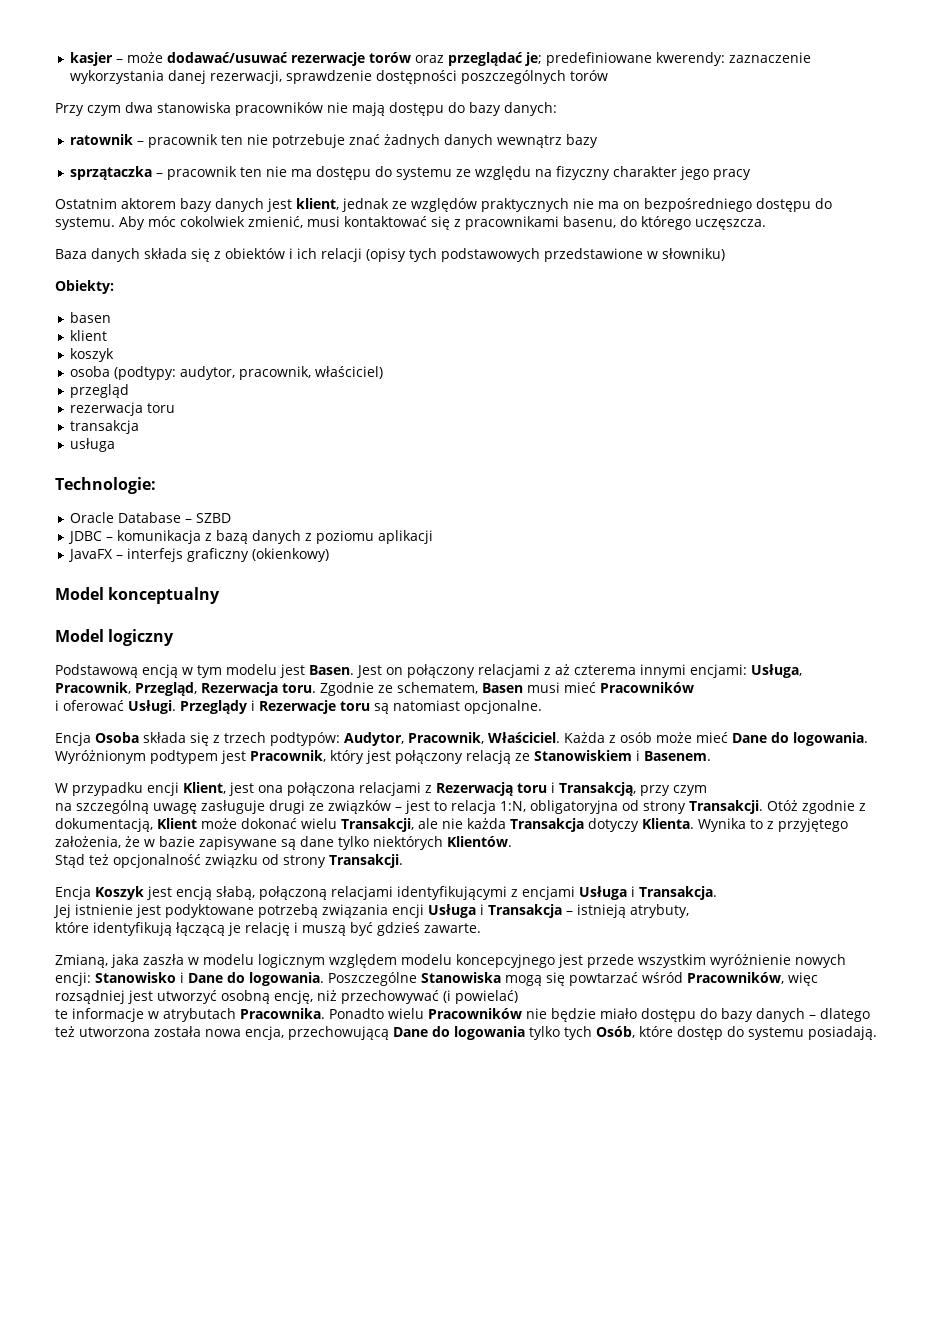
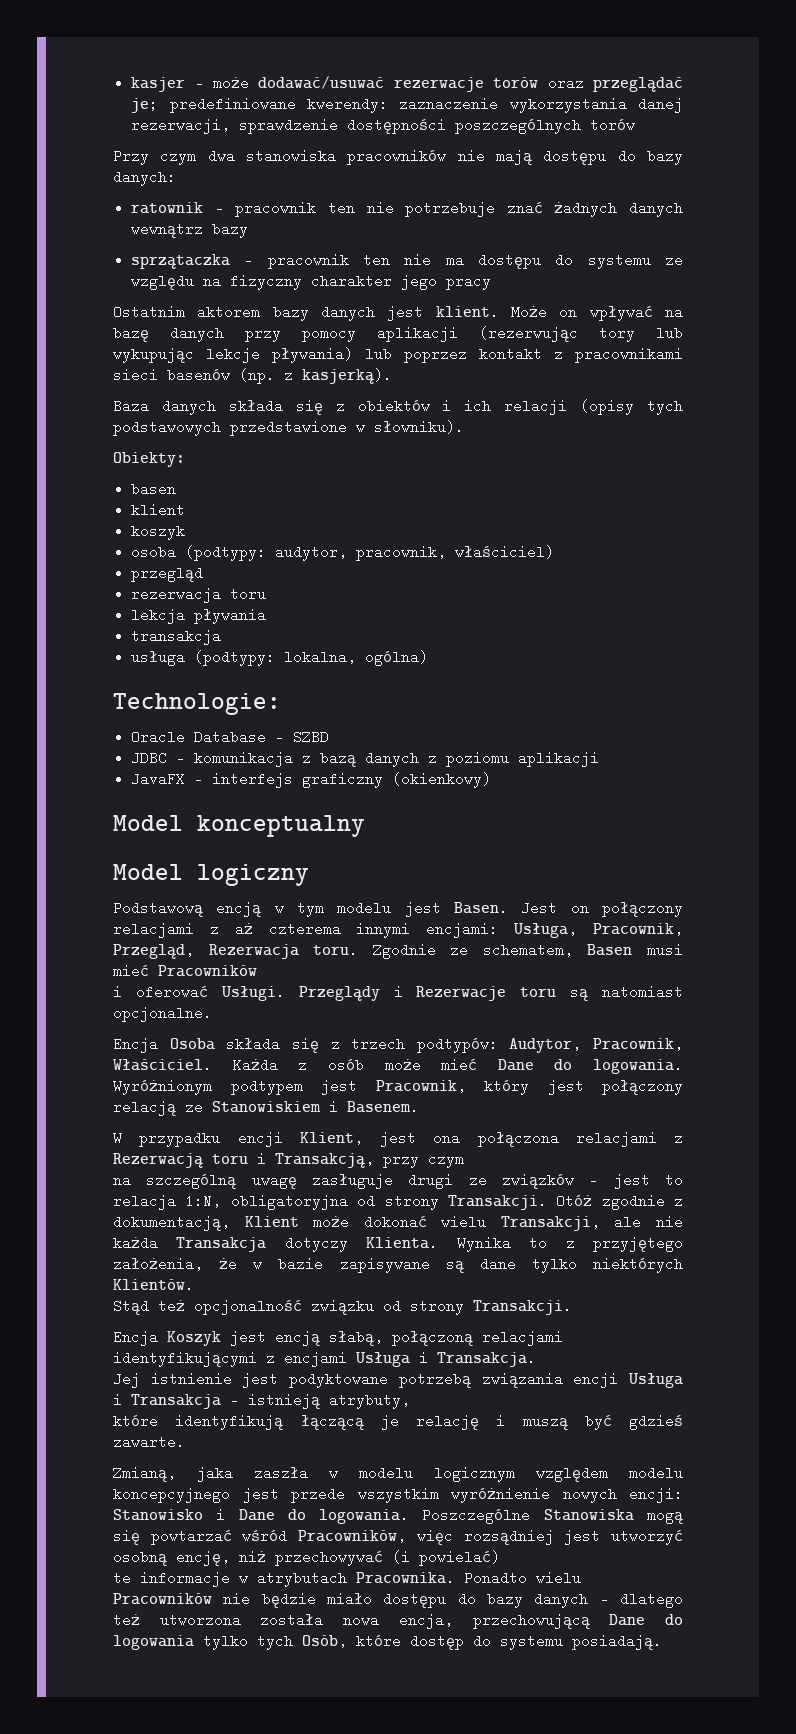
[296,198,832,212] [55,216,766,230] klient, jednak ze względów praktycznych nie ma on bezpośredniego dostępu do systemu. Aby móc cokolwiek zmienić, musi kontaktować się z pracownikami basenu, do którego uczęszcza. -> [435,305,683,321] [113,326,683,342] [113,347,683,363] [113,368,392,384] klient. Może on wpływać na bazę danych przy pomocy aplikacji (rezerwując tory lub wykupując lekcje pływania) lub poprzez kontakt z pracownikami sieci basenów (np. z kasjerką).
[662,248,725,261] słowniku) -> [374,420,464,434] słowniku).
(176, 408) none -> [131,608,267,624] // lekcja pływania
(116, 445) none -> [194,650,429,666] (podtypy: lokalna, ogólna)

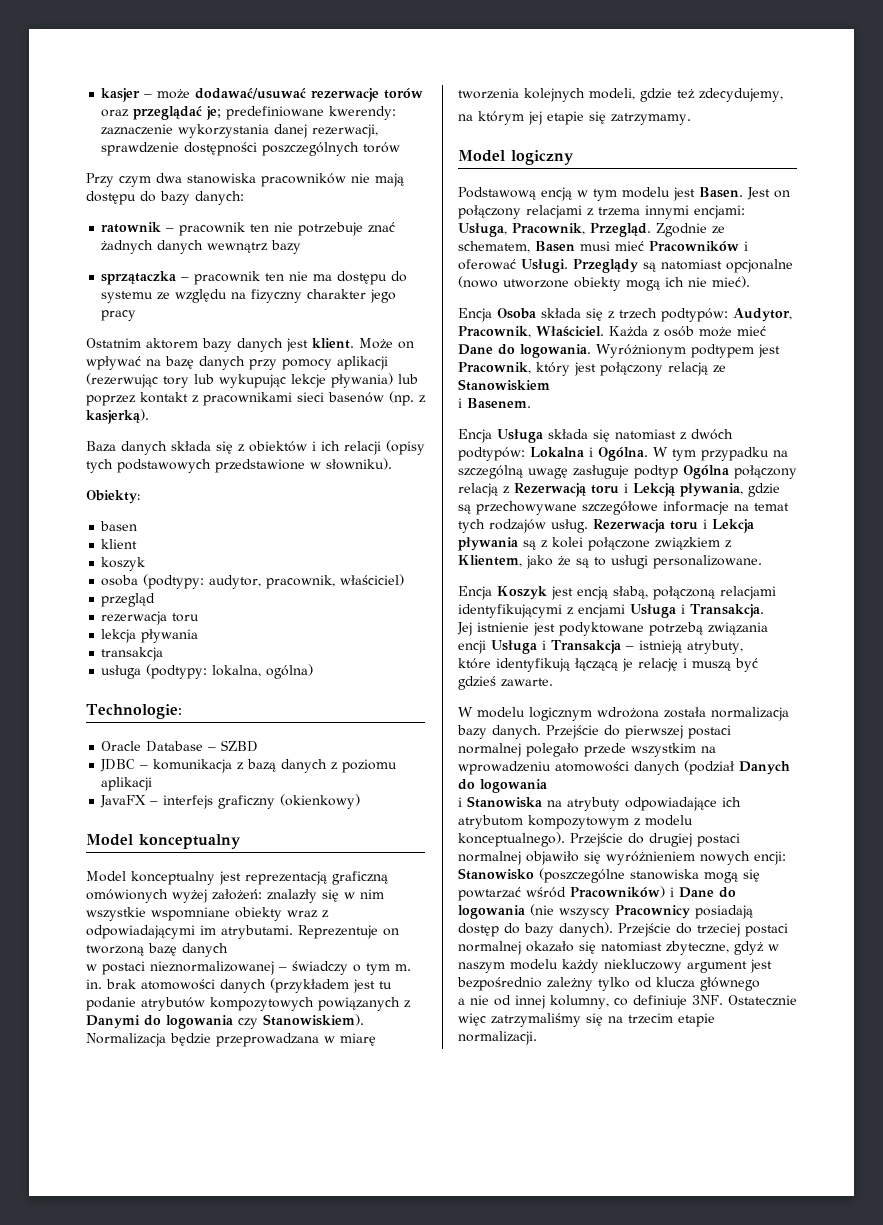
(365, 826) none -> [86,871,388,885] [86,889,384,903] [86,907,329,921] [86,925,399,939] [86,943,228,957] [86,961,411,975] [86,978,392,993] [86,997,411,1011] [86,1014,364,1029] [86,1033,376,1047] [458,88,783,102] [458,111,691,125] // Model konceptualny jest reprezentacją graficzną omówionych wyżej założeń: znalazły się w nim wszystkie wspomniane obiekty wraz z odpowiadającymi im atrybutami. Reprezentuje on tworzoną bazę danych // w postaci nieznormalizowanej – świadczy o tym m. in. brak atomowości danych (przykładem jest tu podanie atrybutów kompozytowych powiązanych z Danymi do logowania czy Stanowiskiem). Normalizacja będzie przeprowadzana w miarę tworzenia kolejnych modeli, gdzie też zdecydujemy, // na którym jej etapie się zatrzymamy.
[234,922,341,936] aż czterema -> [598,207,640,216] trzema
[113,943,359,959] Przegląd, Rezerwacja toru. -> [590,223,651,237] Przegląd.
(257, 971) // -> (739, 246) none
[393,985,683,1001] [113,1006,212,1022] i Rezerwacje toru są natomiast opcjonalne. -> [643,259,793,273] [458,276,750,291] są natomiast opcjonalne (nowo utworzone obiekty mogą ich nie mieć).
(321, 1107) none -> (550, 385) //
[113,1131,683,1147] [113,1152,464,1168] [113,1173,683,1189] [113,1194,683,1210] [113,1215,683,1231] [113,1236,684,1252] [113,1257,683,1273] [113,1278,194,1292] [113,1299,572,1315] W przypadku encji Klient, jest ona połączona relacjami z Rezerwacją toru i Transakcją, przy czym // na szczególną uwagę zasługuje drugi ze związków – jest to relacja 1:N, obligatoryjna od strony Transakcji. Otóż zgodnie z dokumentacją, Klient może dokonać wielu Transakcji, ale nie każda Transakcja dotyczy Klienta. Wynika to z przyjętego założenia, że w bazie zapisywane są dane tylko niektórych Klientów. // Stąd też opcjonalność związku od strony Transakcji. -> [458,429,733,443] [458,447,788,461] [458,465,797,479] [458,483,780,497] [458,501,789,515] [458,519,754,533] [458,537,732,551] [458,555,762,569] Encja Usługa składa się natomiast z dwóch podtypów: Lokalna i Ogólna. W tym przypadku na szczególną uwagę zasługuje podtyp Ogólna połączony relacją z Rezerwacją toru i Lekcją pływania, gdzie są przechowywane szczegółowe informacje na temat tych rodzajów usług. Rezerwacja toru i Lekcja pływania są z kolei połączone związkiem z Klientem, jako że są to usługi personalizowane.
[113,1466,683,1482] [113,1487,683,1503] [113,1508,683,1524] [113,1529,683,1545] [113,1550,500,1566] [113,1571,581,1587] [113,1592,683,1608] [113,1613,683,1629] [113,1634,662,1650] Zmianą, jaka zaszła w modelu logicznym względem modelu koncepcyjnego jest przede wszystkim wyróżnienie nowych encji: Stanowisko i Dane do logowania. Poszczególne Stanowiska mogą się powtarzać wśród Pracowników, więc rozsądniej jest utworzyć osobną encję, niż przechowywać (i powielać) // te informacje w atrybutach Pracownika. Ponadto wielu Pracowników nie będzie miało dostępu do bazy danych – dlatego też utworzona została nowa encja, przechowującą Dane do logowania tylko tych Osób, które dostęp do systemu posiadają. -> [458,707,789,721] [457,725,731,739] [458,743,716,757] [458,760,790,775] [458,779,547,793] [458,796,741,811] [458,815,693,829] [458,832,740,847] [458,851,786,865] [458,868,760,883] [458,886,736,901] [458,904,753,919] [458,922,788,937] [458,941,779,955] [458,959,772,973] [457,977,760,991] [458,995,797,1009] [458,1013,715,1027] [458,1031,537,1045] W modelu logicznym wdrożona została normalizacja bazy danych. Przejście do pierwszej postaci normalnej polegało przede wszystkim na wprowadzeniu atomowości danych (podział Danych do logowania // i Stanowiska na atrybuty odpowiadające ich atrybutom kompozytowym z modelu konceptualnego). Przejście do drugiej postaci normalnej objawiło się wyróżnieniem nowych encji: Stanowisko (poszczególne stanowiska mogą się powtarzać wśród Pracowników) i Dane do logowania (nie wszyscy Pracownicy posiadają dostęp do bazy danych). Przejście do trzeciej postaci normalnej okazało się natomiast zbyteczne, gdyż w naszym modelu każdy niekluczowy argument jest bezpośrednio zależny tylko od klucza głównego // a nie od innej kolumny, co definiuje 3NF. Ostatecznie więc zatrzymaliśmy się na trzecim etapie normalizacji.

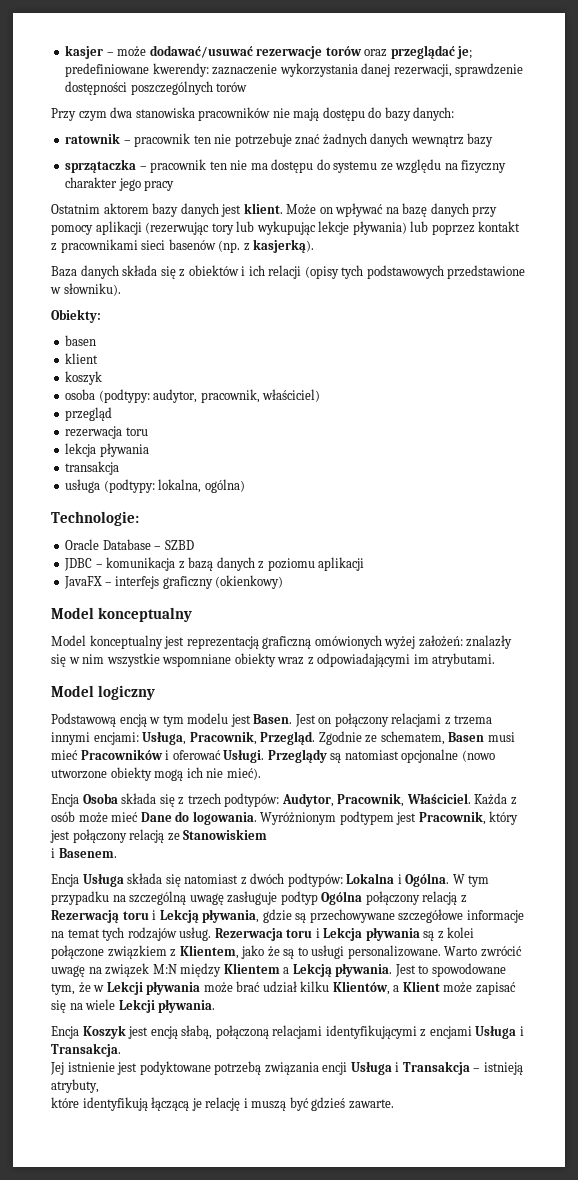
[298,925,399,939] [86,943,228,957] [86,961,411,975] [86,978,392,993] [86,997,411,1011] [86,1014,364,1029] [86,1033,376,1047] [458,88,783,102] [458,111,691,125] Reprezentuje on tworzoną bazę danych // w postaci nieznormalizowanej – świadczy o tym m. in. brak atomowości danych (przykładem jest tu podanie atrybutów kompozytowych powiązanych z Danymi do logowania czy Stanowiskiem). Normalizacja będzie przeprowadzana w miarę tworzenia kolejnych modeli, gdzie też zdecydujemy, // na którym jej etapie się zatrzymamy. -> (496, 660) none
(762, 562) none -> [444,946,522,957] [51,963,506,977] [51,981,516,995] [51,999,216,1013] Warto zwrócić uwagę na związek M:N między Klientem a Lekcją pływania. Jest to spowodowane tym, że w Lekcji pływania może brać udział kilku Klientów, a Klient może zapisać się na wiele Lekcji pływania.
[458,707,789,721] [457,725,731,739] [458,743,716,757] [458,760,790,775] [458,779,547,793] [458,796,741,811] [458,815,693,829] [458,832,740,847] [458,851,786,865] [458,868,760,883] [458,886,736,901] [458,904,753,919] [458,922,788,937] [458,941,779,955] [458,959,772,973] [457,977,760,991] [458,995,797,1009] [458,1013,715,1027] [458,1031,537,1045] // W modelu logicznym wdrożona została normalizacja bazy danych. Przejście do pierwszej postaci normalnej polegało przede wszystkim na wprowadzeniu atomowości danych (podział Danych do logowania // i Stanowiska na atrybuty odpowiadające ich atrybutom kompozytowym z modelu konceptualnego). Przejście do drugiej postaci normalnej objawiło się wyróżnieniem nowych encji: Stanowisko (poszczególne stanowiska mogą się powtarzać wśród Pracowników) i Dane do logowania (nie wszyscy Pracownicy posiadają dostęp do bazy danych). Przejście do trzeciej postaci normalnej okazało się natomiast zbyteczne, gdyż w naszym modelu każdy niekluczowy argument jest bezpośrednio zależny tylko od klucza głównego // a nie od innej kolumny, co definiuje 3NF. Ostatecznie więc zatrzymaliśmy się na trzecim etapie normalizacji. -> (394, 1104) none

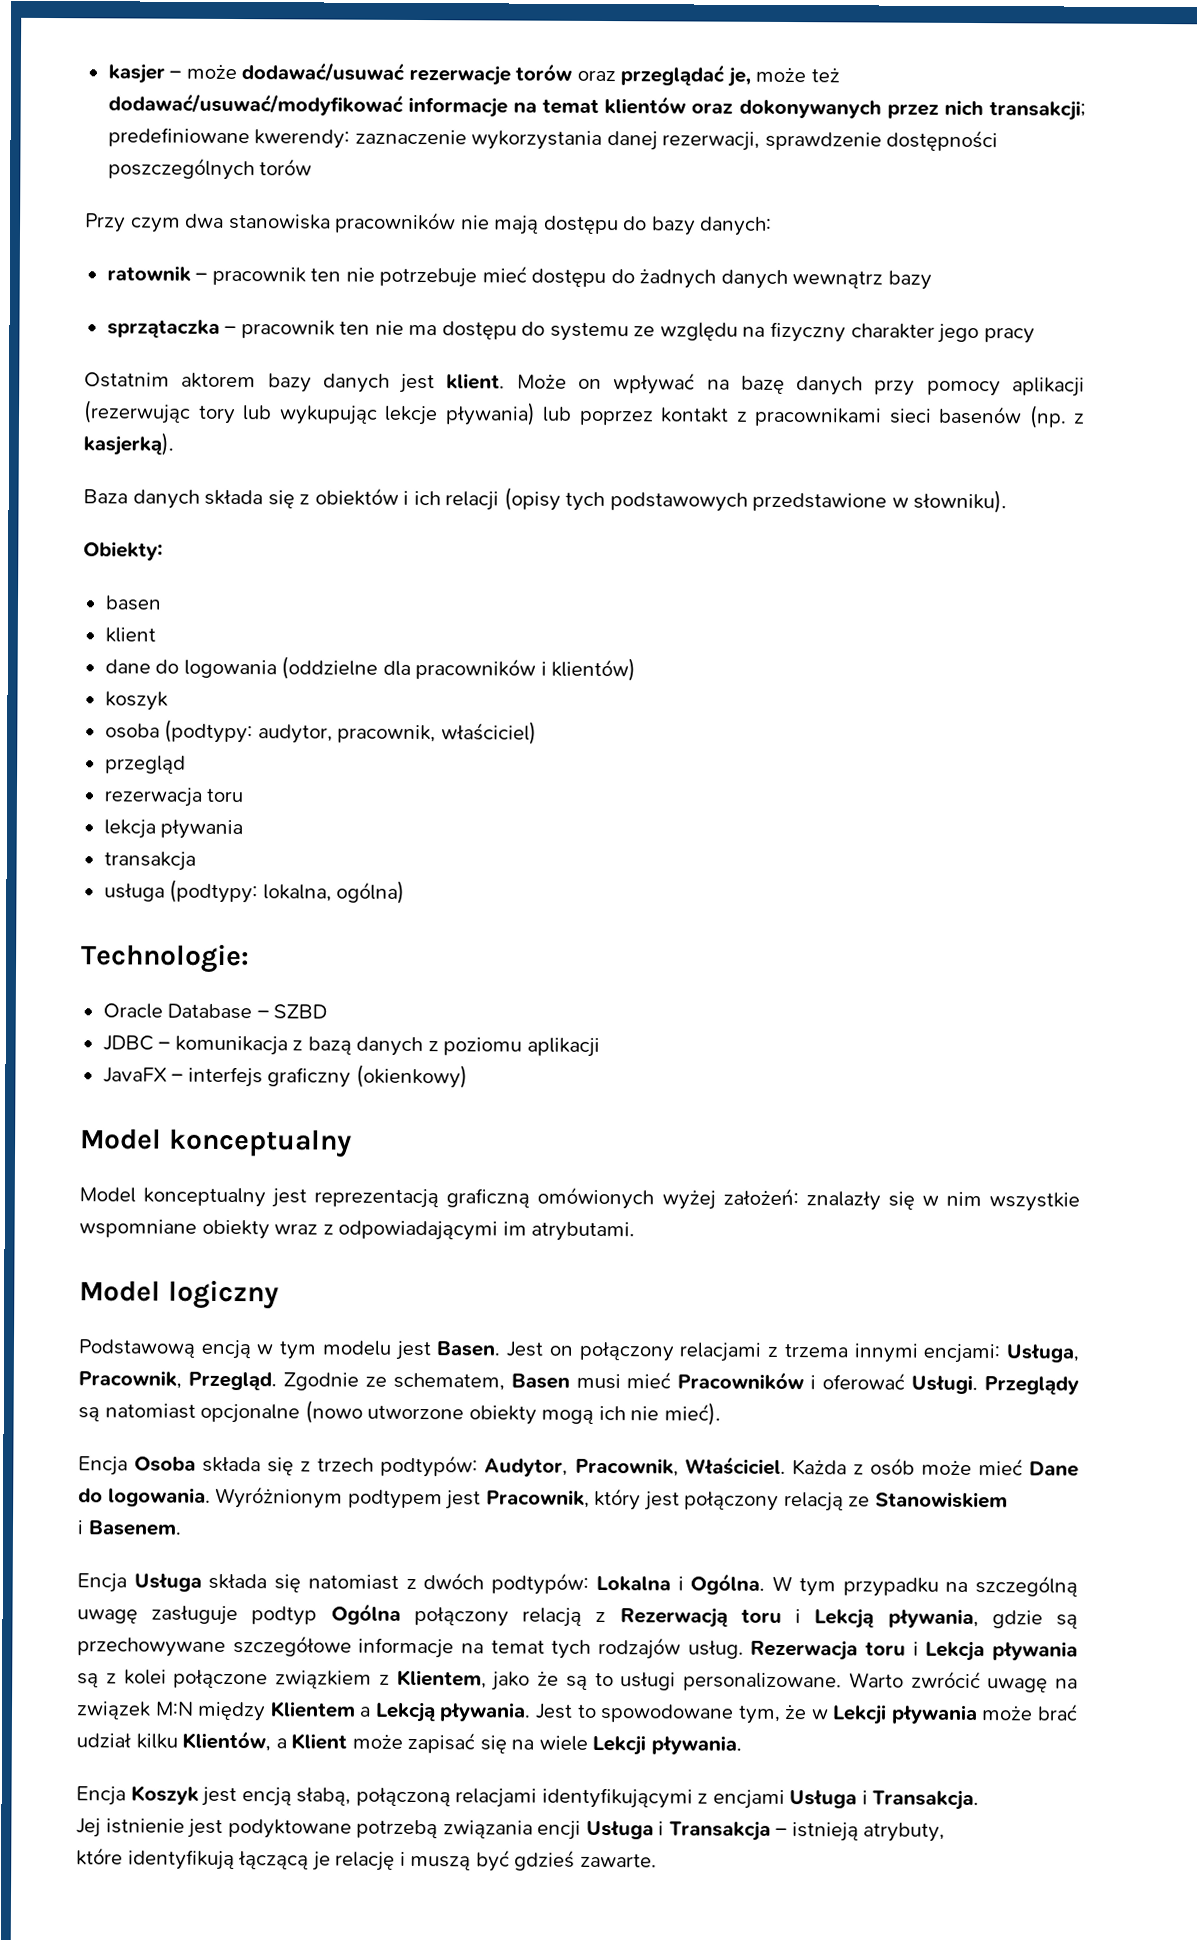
[457,46,473,59] je; -> [726,66,840,87] [107,93,1087,121] je, może też dodawać/usuwać/modyfikować informacje na temat klientów oraz dokonywanych przez nich transakcji;
[295,134,321,145] znać -> [481,265,635,288] mieć dostępu do
(99, 358) none -> [104,656,637,682] // dane do logowania (oddzielne dla pracowników i klientów)

